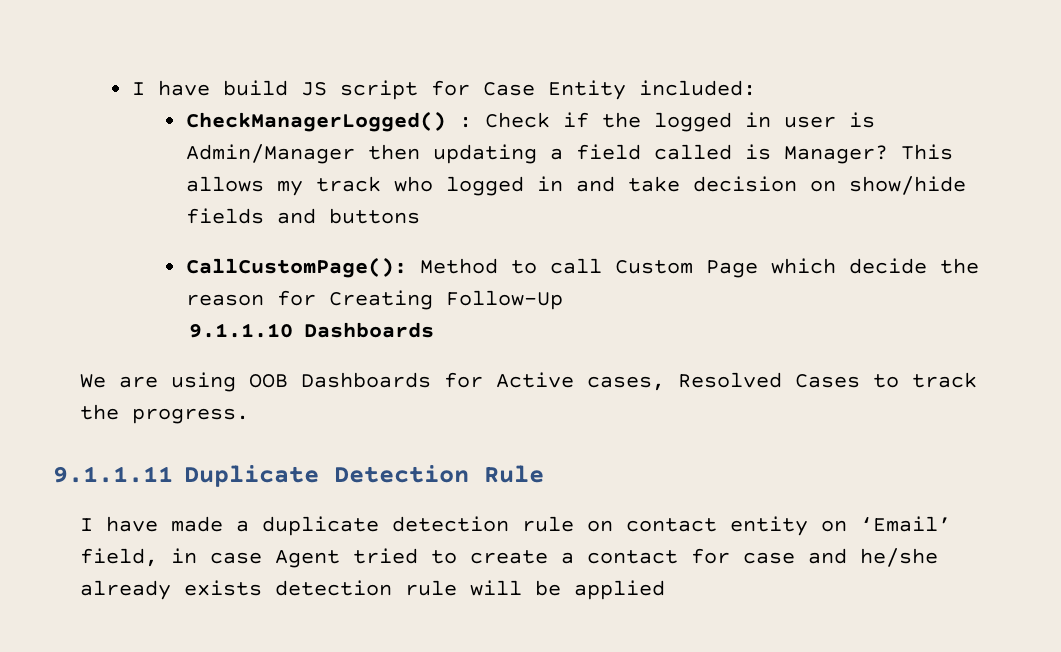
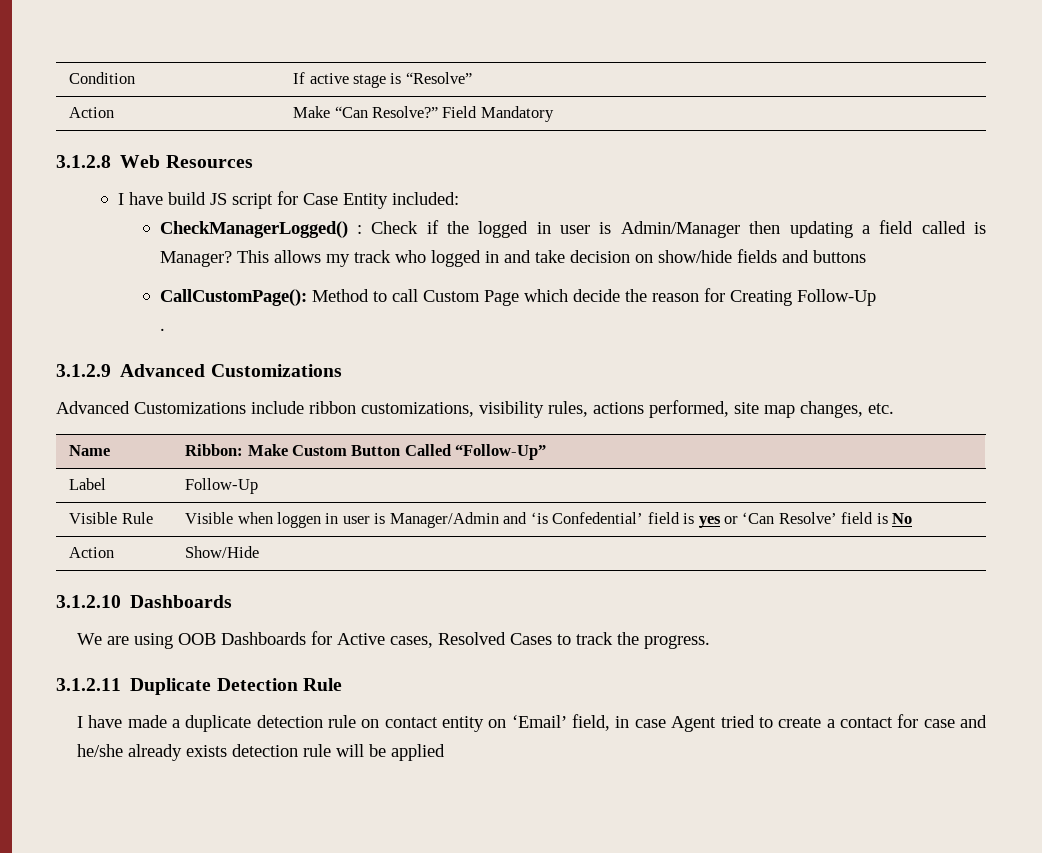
(131, 88) none -> [69,72,136,84] [293,72,472,88] [69,107,115,118] [293,106,554,122] [56,155,253,168] Condition | If active stage is “Resolve” // Action | Make “Can Resolve?” Field Mandatory // 3.1.2.8 Web Resources //
[188,323,293,338] 9.1.1.10 -> [160,328,166,331] [56,364,342,377] [56,400,894,418] [69,445,111,456] [185,444,547,460] [69,478,107,490] [185,478,259,494] [69,512,153,524] [185,512,913,528] [69,547,115,558] [185,546,260,558] [56,595,121,608] . // 3.1.2.9 Advanced Customizations // Advanced Customizations include ribbon customizations, visibility rules, actions performed, site map changes, etc. // Name | Ribbon: Make Custom Button Called “Follow-Up” // Label | Follow-Up // Visible Rule | Visible when loggen in user is Manager/Admin and ‘is Confedential’ field is yes or ‘Can Resolve’ field is No // Action | Show/Hide // 3.1.2.10
[53,466,173,483] 9.1.1.11 -> [56,678,121,691] 3.1.2.11

